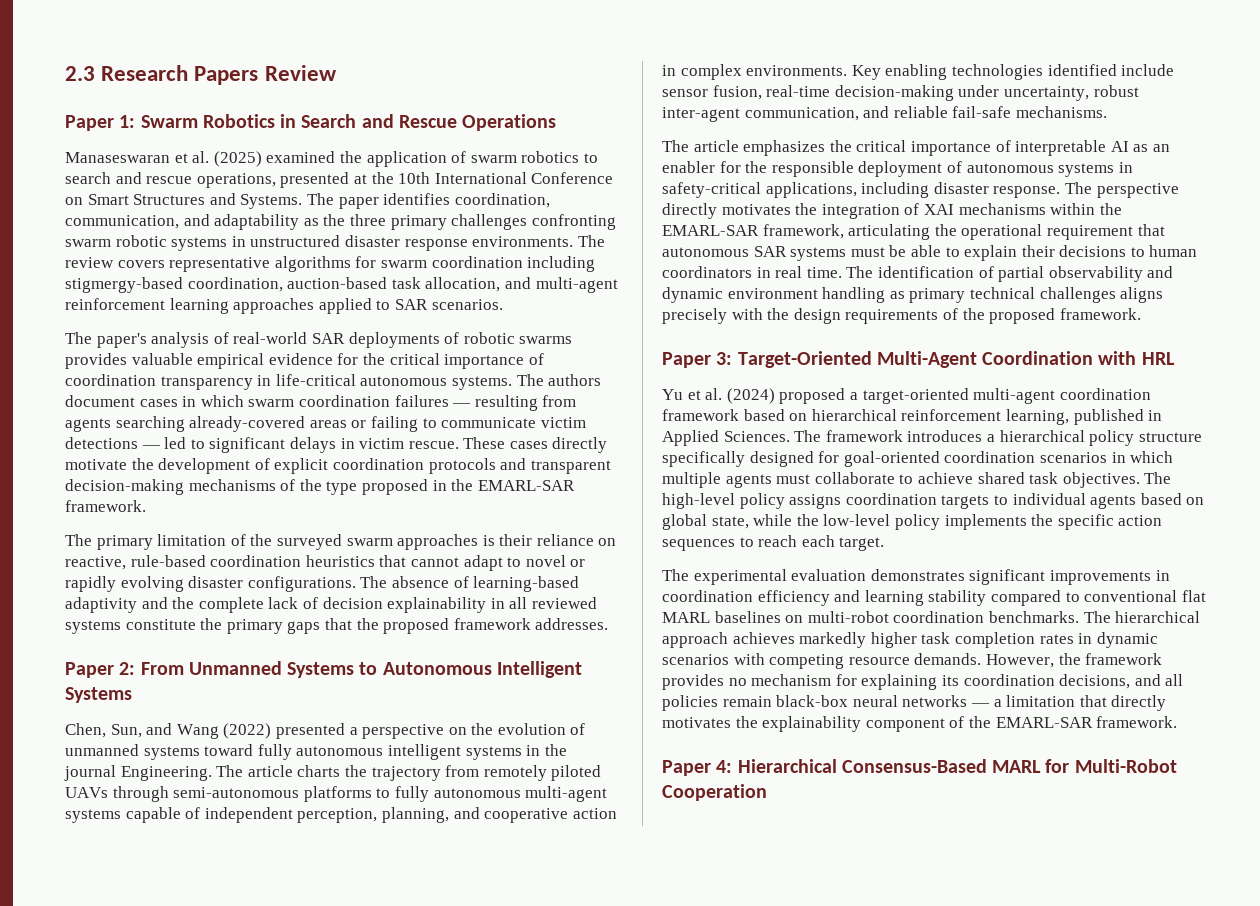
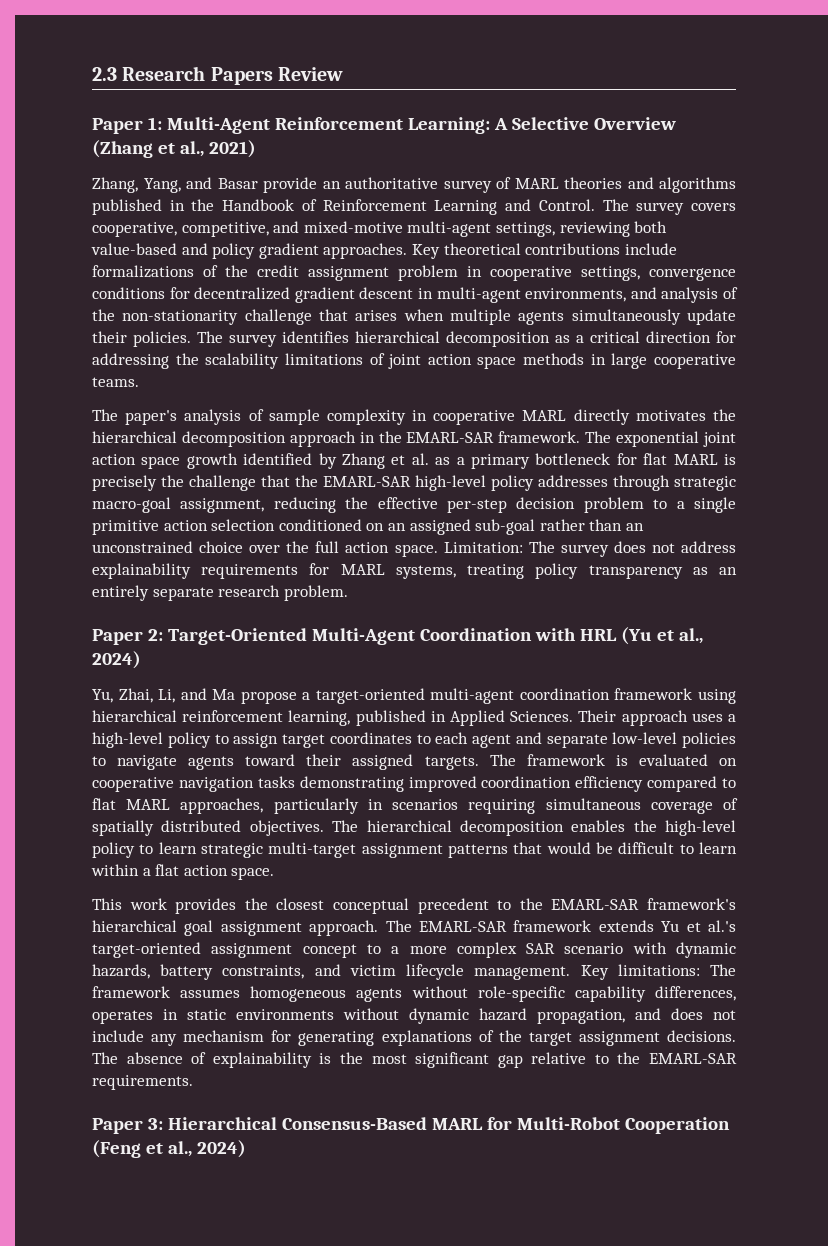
[140,114,557,131] [65,151,598,167] [65,172,614,188] [65,193,550,209] [65,214,616,230] [65,235,605,251] [65,256,596,272] [65,277,618,293] [65,298,503,314] [65,332,573,348] [65,353,544,369] [65,374,602,390] [65,395,577,411] [65,416,586,432] [65,437,608,453] [65,458,611,474] [65,479,575,495] [65,500,146,512] [65,534,617,550] [65,555,586,571] [65,576,580,592] [65,597,597,613] [65,618,609,634] [65,661,582,678] [65,687,132,703] [65,723,586,739] [65,744,567,760] [64,765,602,781] [65,786,608,802] [65,807,617,823] [662,64,1175,80] [662,85,1139,101] [662,106,1107,122] [662,140,1170,156] [662,161,1133,177] [662,182,1179,198] [662,203,1122,219] [662,224,1165,240] [662,245,1198,261] [662,266,1174,282] [662,287,1164,303] [662,308,1141,324] [662,352,733,368] Swarm Robotics in Search and Rescue Operations // Manaseswaran et al. (2025) examined the application of swarm robotics to search and rescue operations, presented at the 10th International Conference on Smart Structures and Systems. The paper identifies coordination, communication, and adaptability as the three primary challenges confronting swarm robotic systems in unstructured disaster response environments. The review covers representative algorithms for swarm coordination including stigmergy-based coordination, auction-based task allocation, and multi-agent reinforcement learning approaches applied to SAR scenarios. // The paper's analysis of real-world SAR deployments of robotic swarms provides valuable empirical evidence for the critical importance of coordination transparency in life-critical autonomous systems. The authors document cases in which swarm coordination failures — resulting from agents searching already-covered areas or failing to communicate victim detections — led to significant delays in victim rescue. These cases directly motivate the development of explicit coordination protocols and transparent decision-making mechanisms of the type proposed in the EMARL-SAR framework. // The primary limitation of the surveyed swarm approaches is their reliance on reactive, rule-based coordination heuristics that cannot adapt to novel or rapidly evolving disaster configurations. The absence of learning-based adaptivity and the complete lack of decision explainability in all reviewed systems constitute the primary gaps that the proposed framework addresses. // Paper 2: From Unmanned Systems to Autonomous Intelligent Systems // Chen, Sun, and Wang (2022) presented a perspective on the evolution of unmanned systems toward fully autonomous intelligent systems in the journal Engineering. The article charts the trajectory from remotely piloted UAVs through semi-autonomous platforms to fully autonomous multi-agent systems capable of independent perception, planning, and cooperative action in complex environments. Key enabling technologies identified include sensor fusion, real-time decision-making under uncertainty, robust inter-agent communication, and reliable fail-safe mechanisms. // The article emphasizes the critical importance of interpretable AI as an enabler for the responsible deployment of autonomous systems in safety-critical applications, including disaster response. The perspective directly motivates the integration of XAI mechanisms within the EMARL-SAR framework, articulating the operational requirement that autonomous SAR systems must be able to explain their decisions to human coordinators in real time. The identification of partial observability and dynamic environment handling as primary technical challenges aligns precisely with the design requirements of the proposed framework. // Paper 3: -> [166,117,676,134] [92,140,256,158] [92,177,736,193] [92,199,737,215] [92,221,668,237] [91,243,677,259] [92,265,736,281] [92,287,739,303] [92,309,736,325] [92,331,736,347] [92,353,736,369] [92,377,139,387] [92,409,736,425] [92,431,736,447] [92,453,736,469] [92,475,736,491] [92,497,736,513] [92,519,644,535] [92,541,737,557] [92,563,737,579] [92,585,348,601] [92,629,163,645] Multi-Agent Reinforcement Learning: A Selective Overview (Zhang et al., 2021) // Zhang, Yang, and Basar provide an authoritative survey of MARL theories and algorithms published in the Handbook of Reinforcement Learning and Control. The survey covers cooperative, competitive, and mixed-motive multi-agent settings, reviewing both value-based and policy gradient approaches. Key theoretical contributions include formalizations of the credit assignment problem in cooperative settings, convergence conditions for decentralized gradient descent in multi-agent environments, and analysis of the non-stationarity challenge that arises when multiple agents simultaneously update their policies. The survey identifies hierarchical decomposition as a critical direction for addressing the scalability limitations of joint action space methods in large cooperative teams. // The paper's analysis of sample complexity in cooperative MARL directly motivates the hierarchical decomposition approach in the EMARL-SAR framework. The exponential joint action space growth identified by Zhang et al. as a primary bottleneck for flat MARL is precisely the challenge that the EMARL-SAR high-level policy addresses through strategic macro-goal assignment, reducing the effective per-step decision problem to a single primitive action selection conditioned on an assigned sub-goal rather than an unconstrained choice over the full action space. Limitation: The survey does not address explainability requirements for MARL systems, treating policy transparency as an entirely separate research problem. // Paper 2:
[662,388,846,404] // Yu et al. (2024) proposed -> [620,627,703,645] [92,651,141,669] [92,688,297,704] (Yu et al., 2024) // Yu, Zhai, Li, and Ma propose
[743,409,808,421] based on -> [697,689,736,704] using
[794,430,1202,446] [662,451,1174,467] [662,472,1172,488] [662,493,1205,509] [662,514,1163,530] [662,535,885,551] [662,569,1170,585] [662,590,1206,606] [662,611,1201,623] [662,632,1158,648] [662,653,1163,669] [662,674,1184,690] [662,695,1167,711] [662,716,1178,732] [662,760,733,776] The framework introduces a hierarchical policy structure specifically designed for goal-oriented coordination scenarios in which multiple agents must collaborate to achieve shared task objectives. The high-level policy assigns coordination targets to individual agents based on global state, while the low-level policy implements the specific action sequences to reach each target. // The experimental evaluation demonstrates significant improvements in coordination efficiency and learning stability compared to conventional flat MARL baselines on multi-robot coordination benchmarks. The hierarchical approach achieves markedly higher task completion rates in dynamic scenarios with competing resource demands. However, the framework provides no mechanism for explaining its coordination decisions, and all policies remain black-box neural networks — a limitation that directly motivates the explainability component of the EMARL-SAR framework. // Paper 4: -> [578,710,736,726] [92,732,736,748] [92,754,737,770] [92,776,736,792] [92,798,738,814] [92,820,736,836] [92,842,738,858] [91,864,275,880] [92,898,737,914] [92,920,736,936] [92,942,736,958] [92,964,736,980] [92,986,736,1002] [92,1008,736,1024] [92,1030,737,1046] [92,1052,737,1068] [92,1075,193,1090] [92,1118,163,1134] Their approach uses a high-level policy to assign target coordinates to each agent and separate low-level policies to navigate agents toward their assigned targets. The framework is evaluated on cooperative navigation tasks demonstrating improved coordination efficiency compared to flat MARL approaches, particularly in scenarios requiring simultaneous coverage of spatially distributed objectives. The hierarchical decomposition enables the high-level policy to learn strategic multi-target assignment patterns that would be difficult to learn within a flat action space. // This work provides the closest conceptual precedent to the EMARL-SAR framework's hierarchical goal assignment approach. The EMARL-SAR framework extends Yu et al.'s target-oriented assignment concept to a more complex SAR scenario with dynamic hazards, battery constraints, and victim lifecycle management. Key limitations: The framework assumes homogeneous agents without role-specific capability differences, operates in static environments without dynamic hazard propagation, and does not include any mechanism for generating explanations of the target assignment decisions. The absence of explainability is the most significant gap relative to the EMARL-SAR requirements. // Paper 3:
(767, 792) none -> [92,1140,246,1158] (Feng et al., 2024)

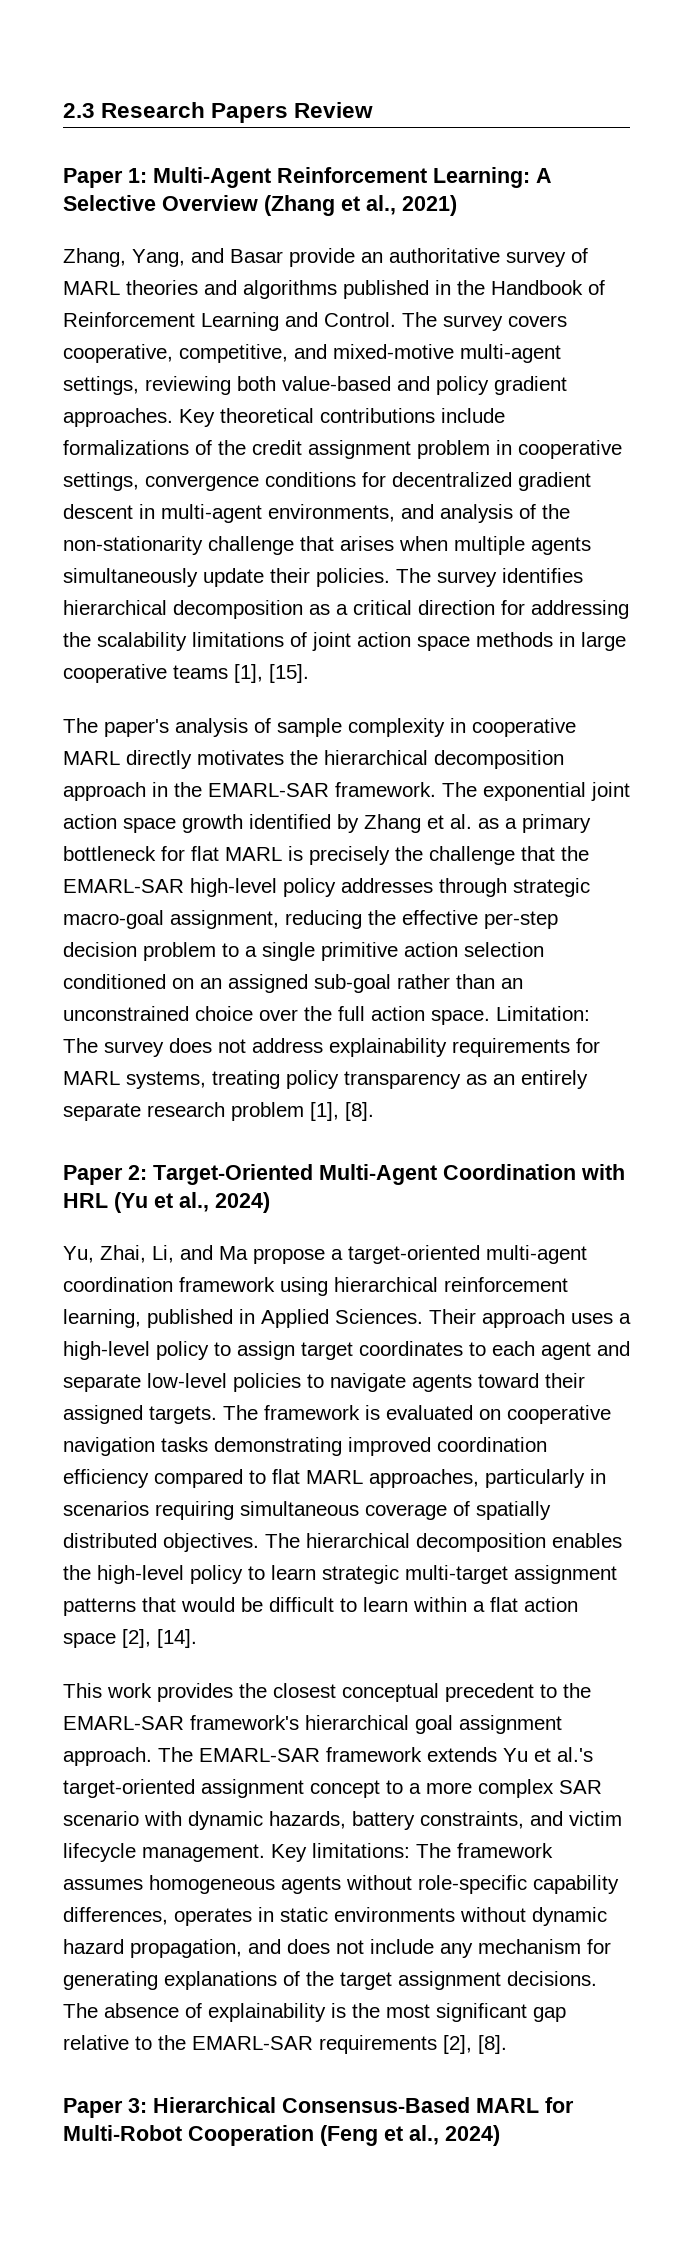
[92,377,139,387] teams. -> [173,664,309,683] teams [1], [15].
[283,585,348,601] problem. -> [231,1102,374,1121] problem [1], [8].
[231,867,275,880] space. -> [63,1629,197,1648] space [2], [14].
[92,1075,193,1090] requirements. -> [319,2035,507,2054] requirements [2], [8].

